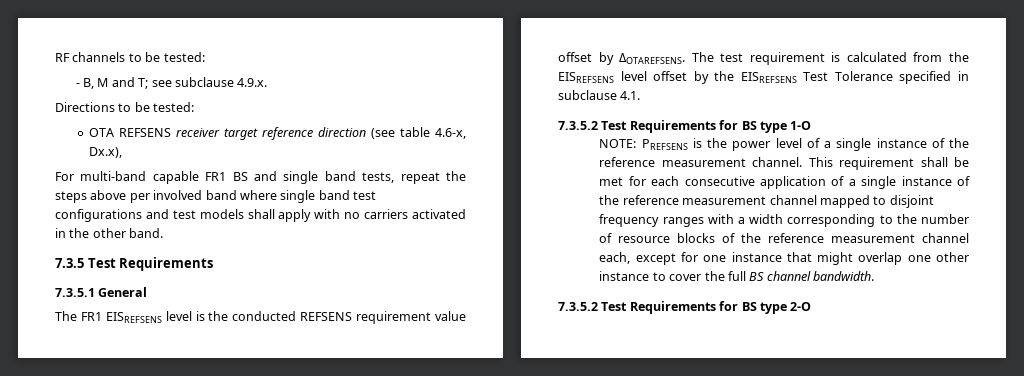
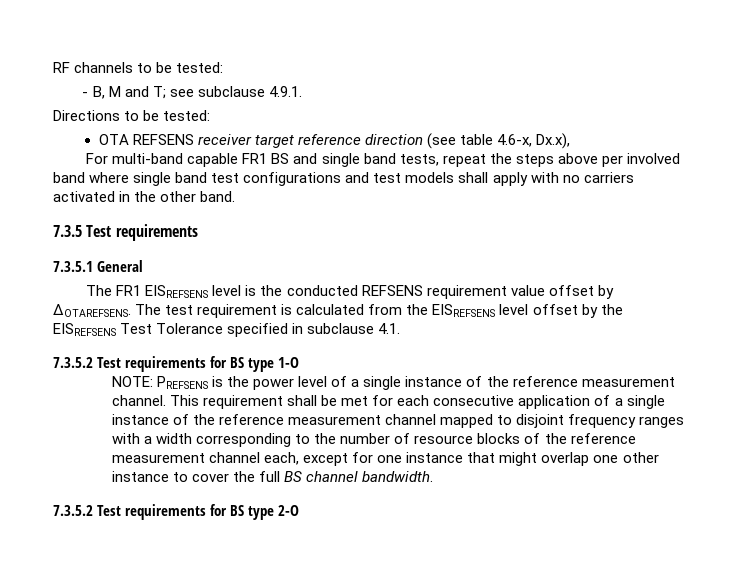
[237,78,268,87] 4.9.x. -> [268,86,302,97] 4.9.1.
[119,257,214,271] Requirements -> [115,224,198,241] requirements
[629,120,716,133] Requirements -> [125,356,207,372] requirements
[629,301,716,314] Requirements -> [125,504,207,520] requirements

